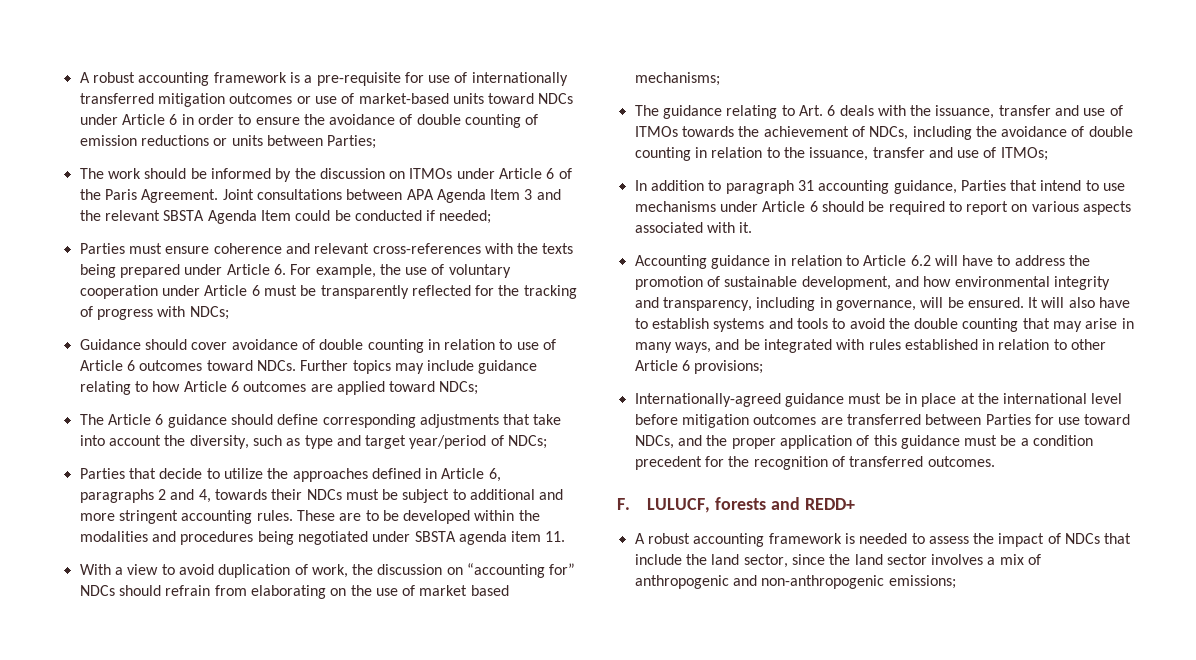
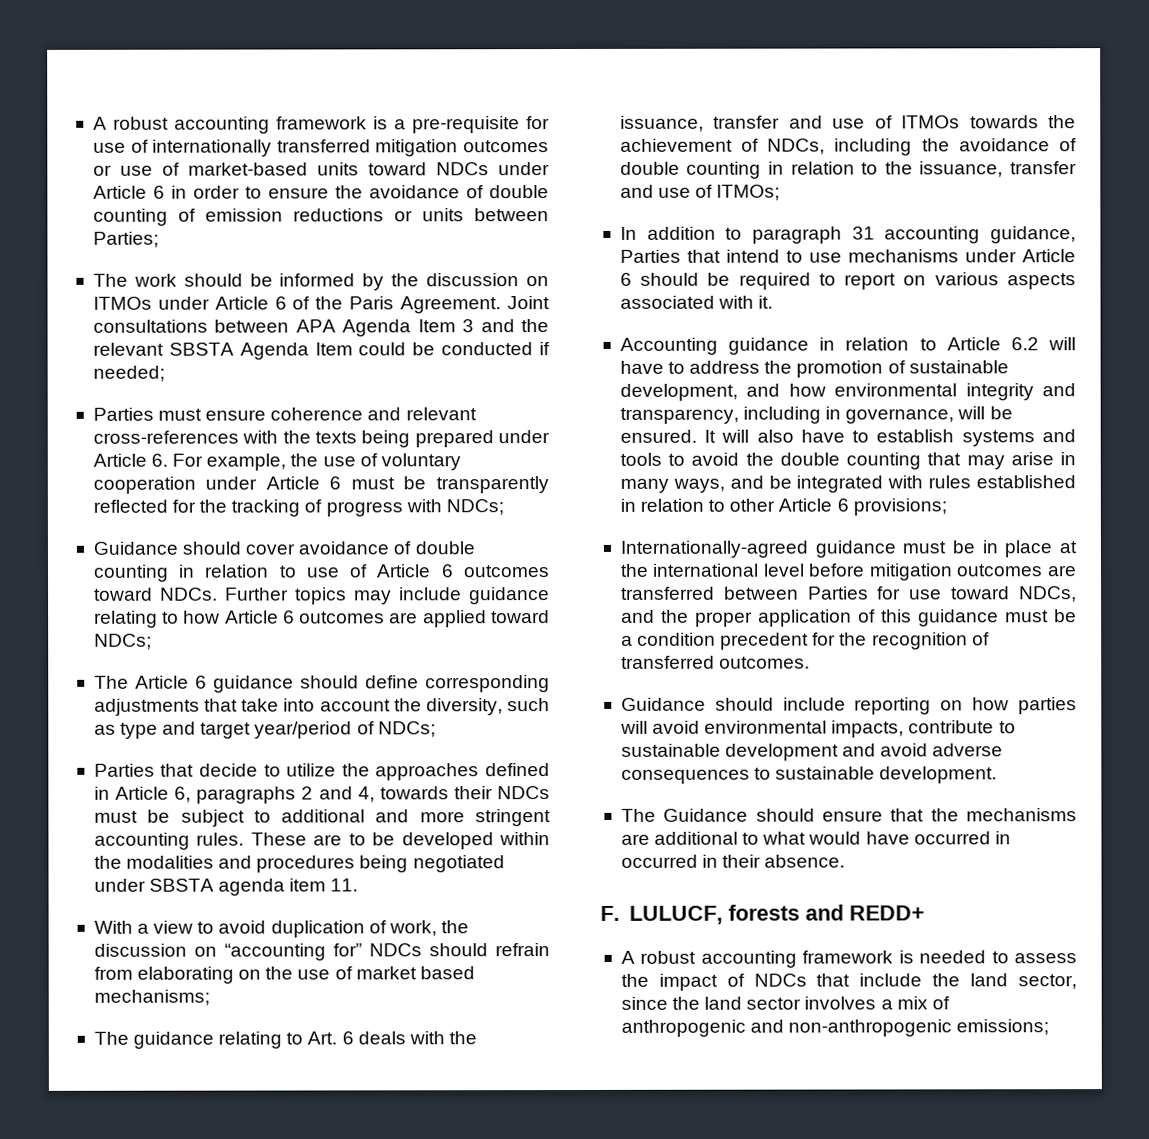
(995, 461) none -> [620,697,1077,715] [619,720,1016,738] [620,743,1004,761] [620,766,998,784] [620,808,1077,822] [620,831,1011,845] [620,854,846,868] // Guidance should include reporting on how parties will avoid environmental impacts, contribute to sustainable development and avoid adverse consequences to sustainable development. // The Guidance should ensure that the mechanisms are additional to what would have occurred in occurred in their absence.

